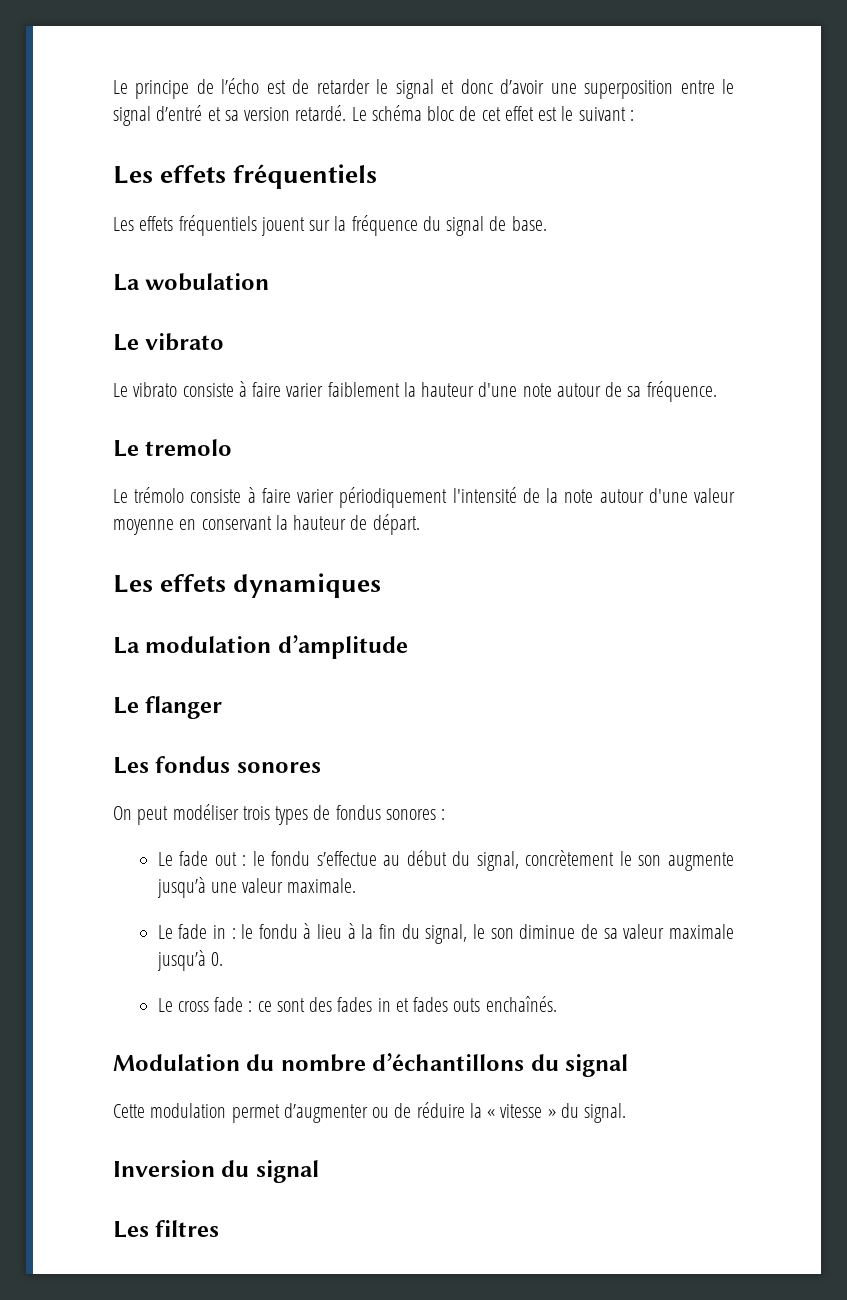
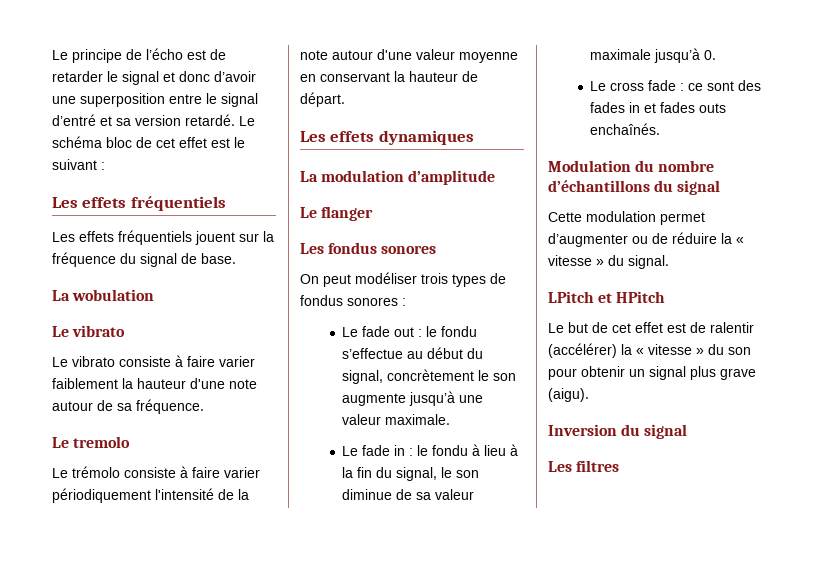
(627, 1113) none -> [548,291,666,303] [548,322,754,333] [548,343,751,358] [548,366,756,380] [548,388,589,402] // LPitch et HPitch // Le but de cet effet est de ralentir (accélérer) la « vitesse » du son pour obtenir un signal plus grave (aigu).

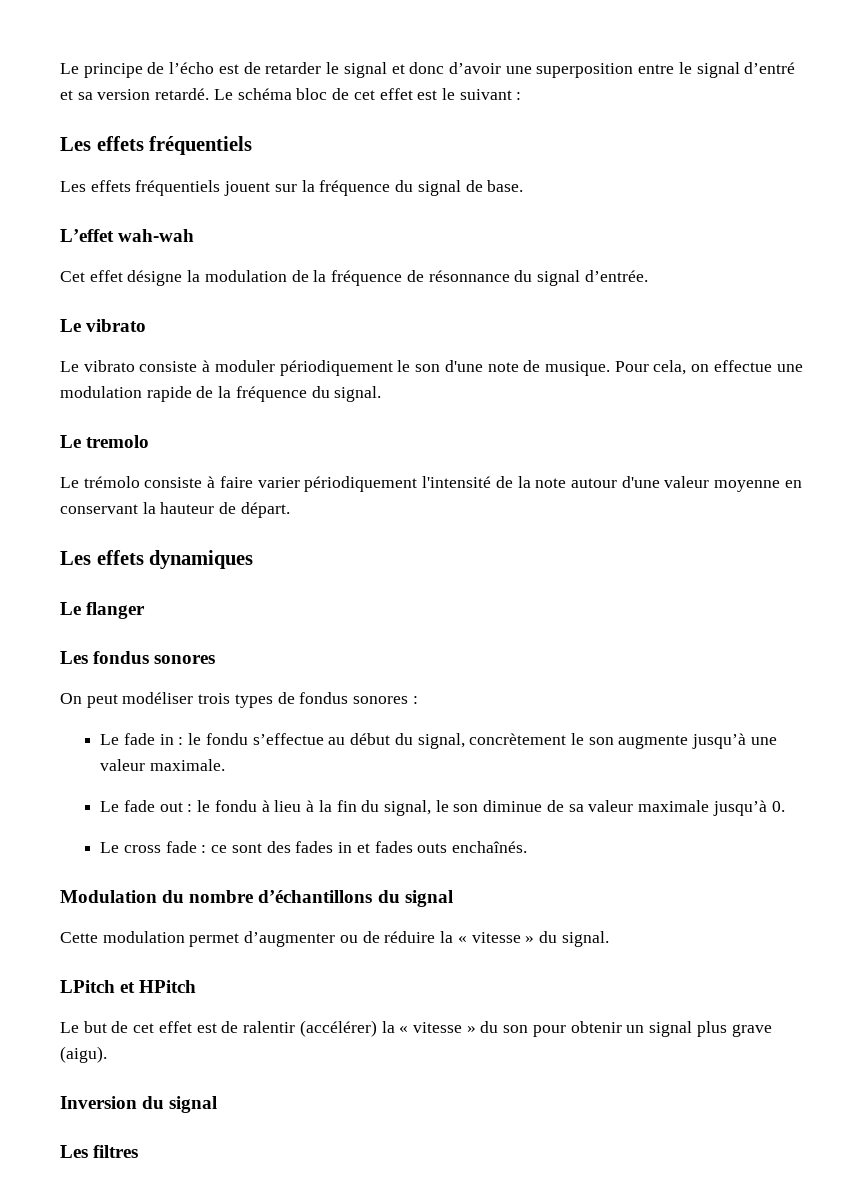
[52,289,155,301] La wobulation -> [60,229,195,242] [60,270,648,286] L’effet wah-wah // Cet effet désigne la modulation de la fréquence de résonnance du signal d’entrée.
[187,356,255,367] [52,378,257,389] [52,399,204,414] faire varier faiblement la hauteur d'une note autour de sa fréquence. -> [214,360,803,376] [60,386,382,402] moduler périodiquement le son d'une note de musique. Pour cela, on effectue une modulation rapide de la fréquence du signal.
[300,170,496,185] // La modulation d’amplitude -> (254, 559) none
[394,327,415,337] out -> [159,734,174,745] in
[394,445,406,456] in -> [159,802,183,812] out

